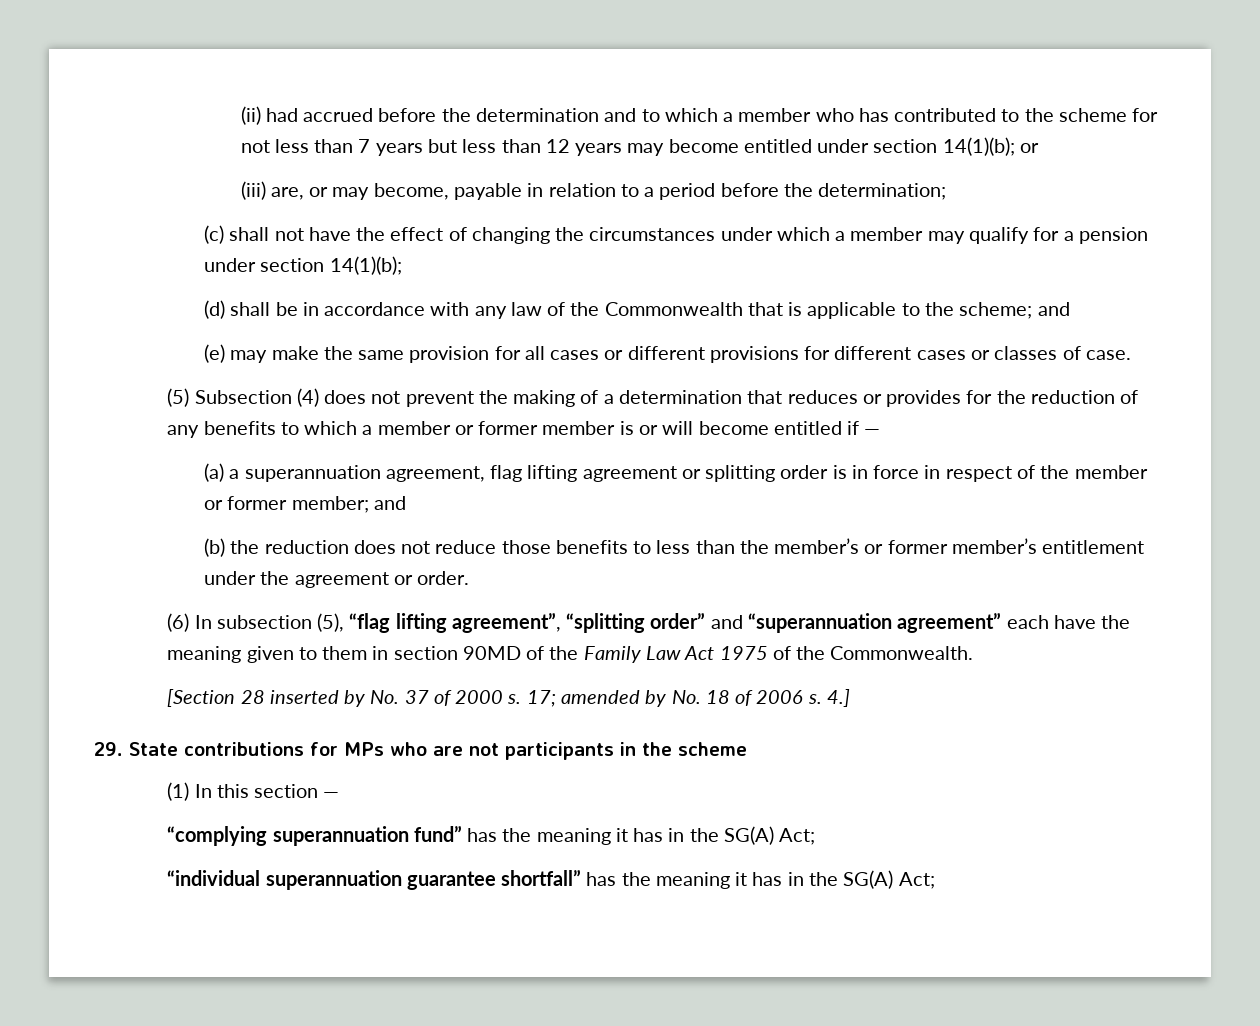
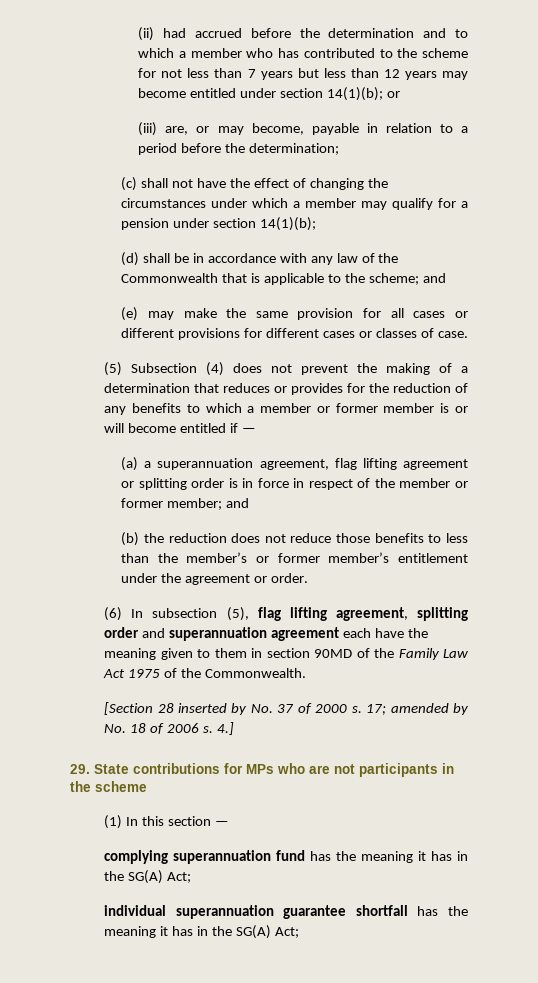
[349,612,1002,633] “flag lifting agreement”, “splitting order” and “superannuation agreement” -> [257,607,468,621] [104,627,339,641] flag lifting agreement, splitting order and superannuation agreement
[167,825,462,846] “complying superannuation fund” -> [104,850,306,864] complying superannuation fund
[167,870,261,886] “individual -> [104,905,167,916] individual
[501,869,582,886] shortfall” -> [355,905,408,916] shortfall

